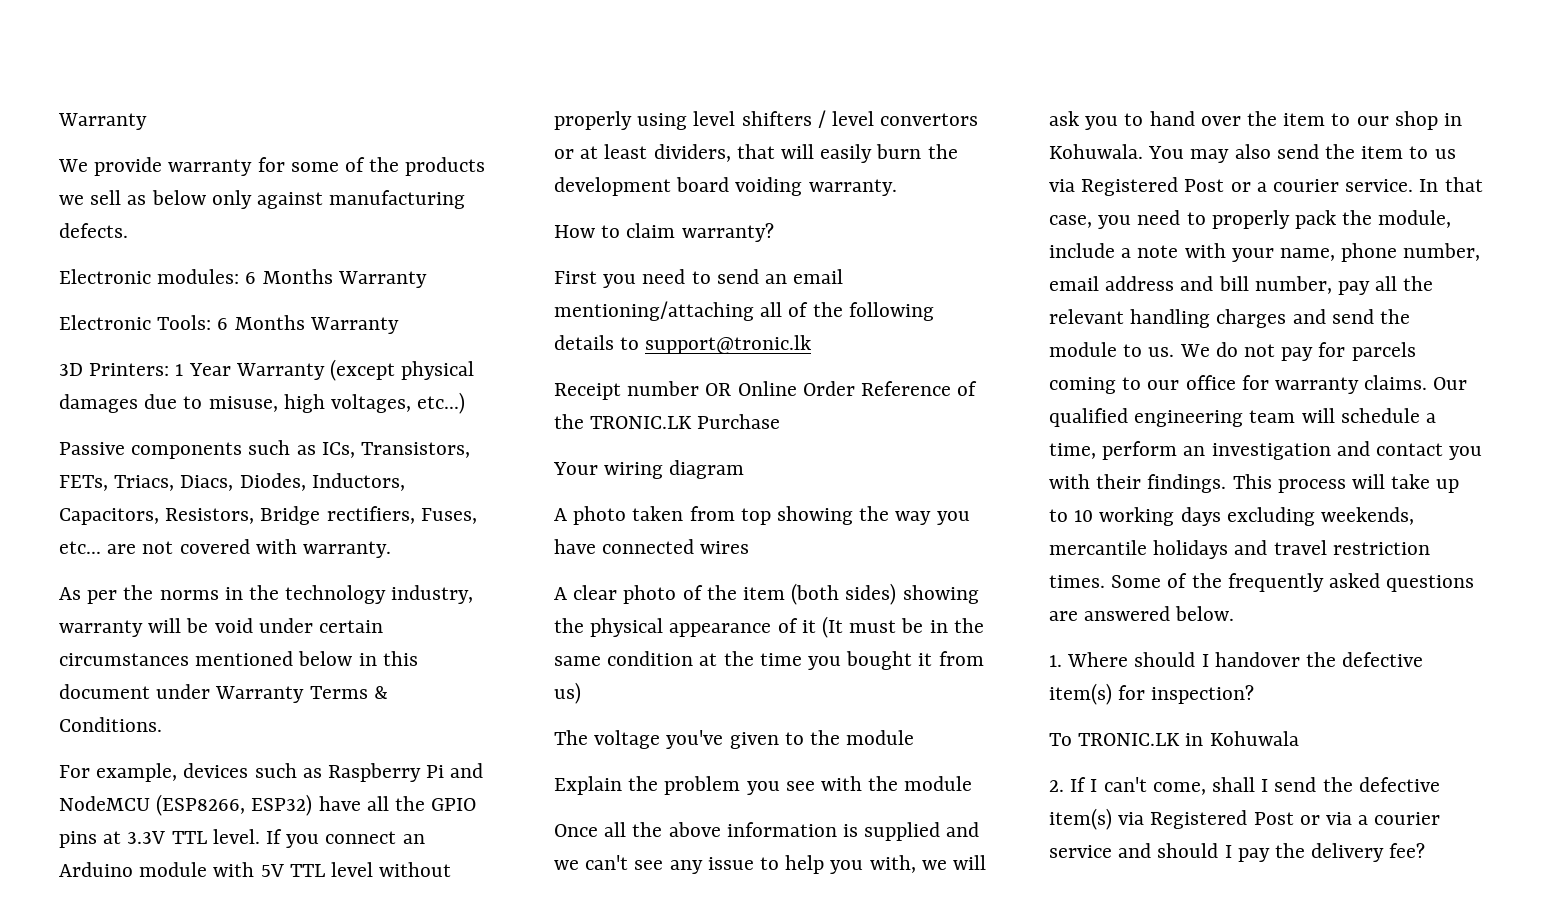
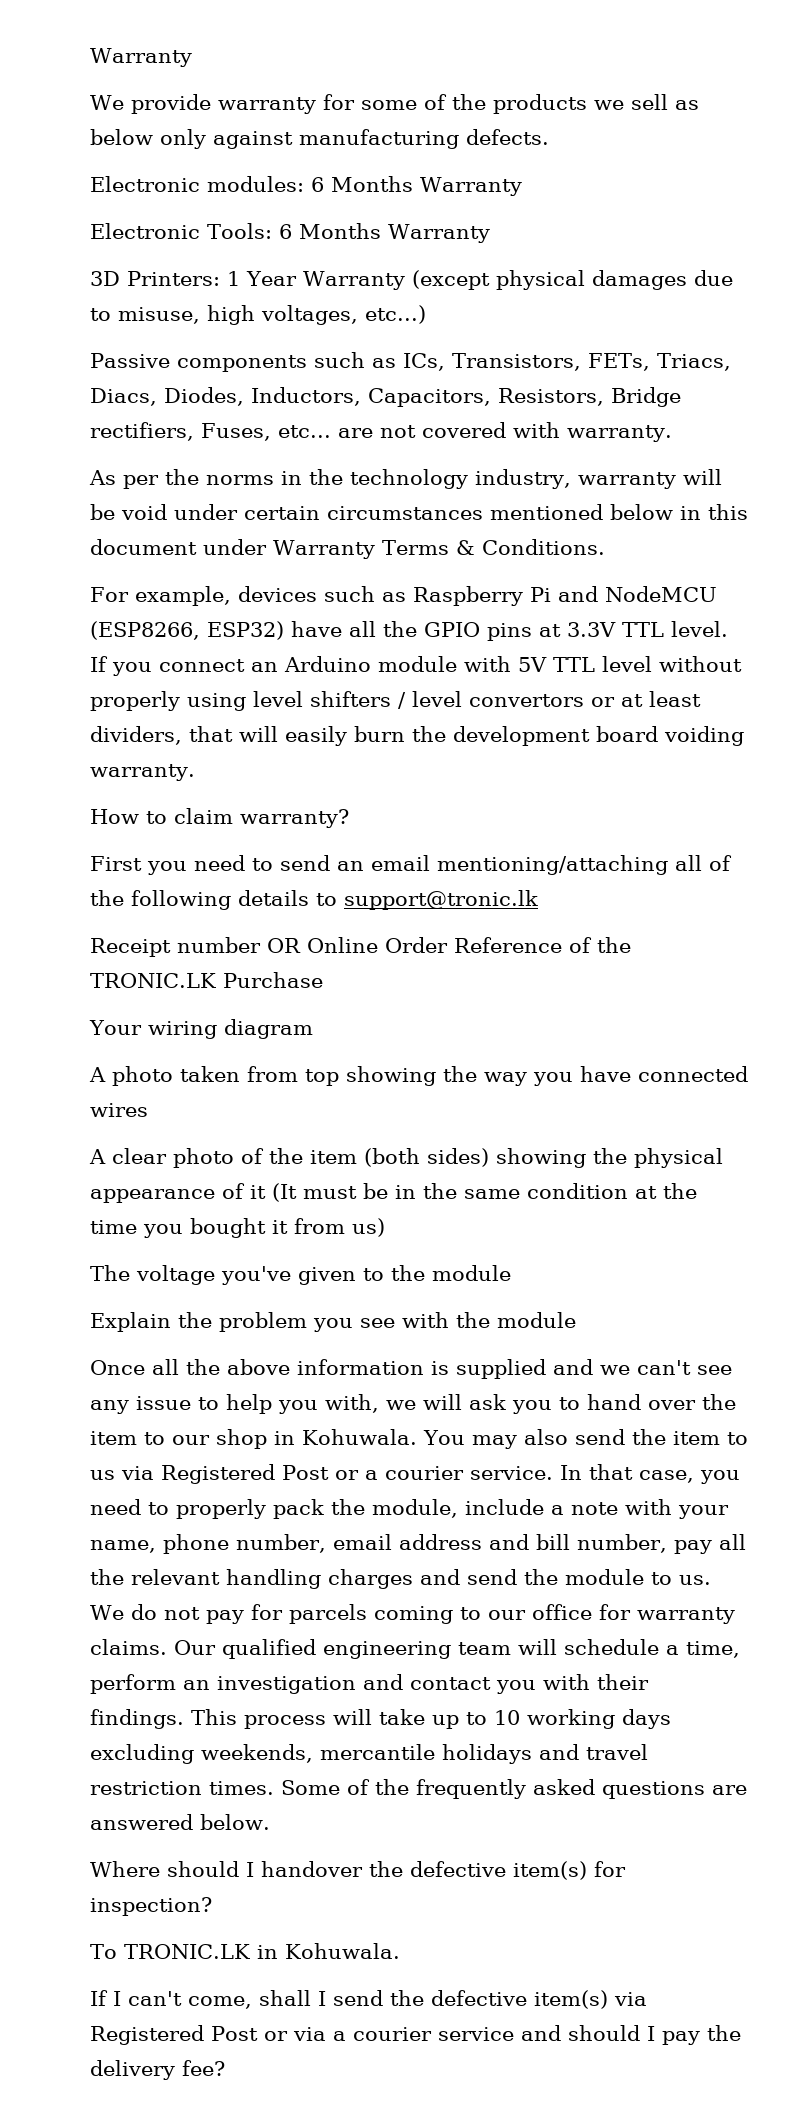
[1049,655,1062,667] 1. -> (270, 1822) none
[1209,731,1299,746] [1049,780,1064,792] Kohuwala // 2. -> [284,1943,400,1959] Kohuwala. //

